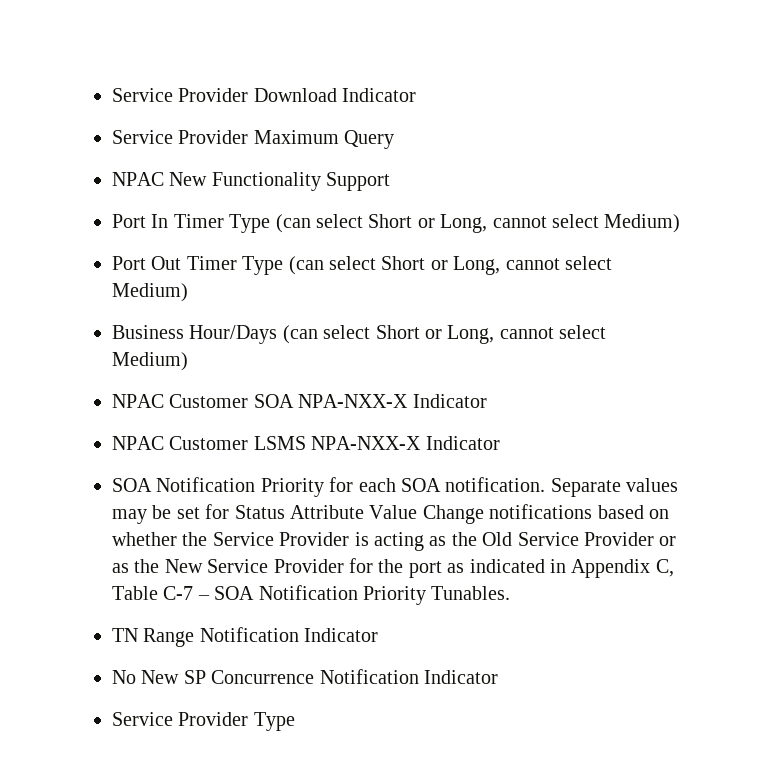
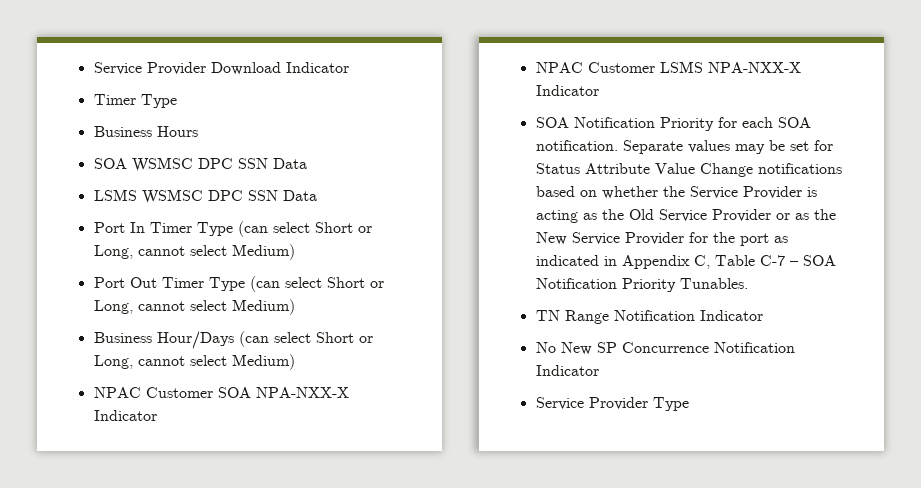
[112,130,395,149] [112,172,391,191] Service Provider Maximum Query // NPAC New Functionality Support -> [93,94,177,108] [93,126,198,137] [93,157,307,172] [93,189,317,204] Timer Type // Business Hours // SOA WSMSC DPC SSN Data // LSMS WSMSC DPC SSN Data

